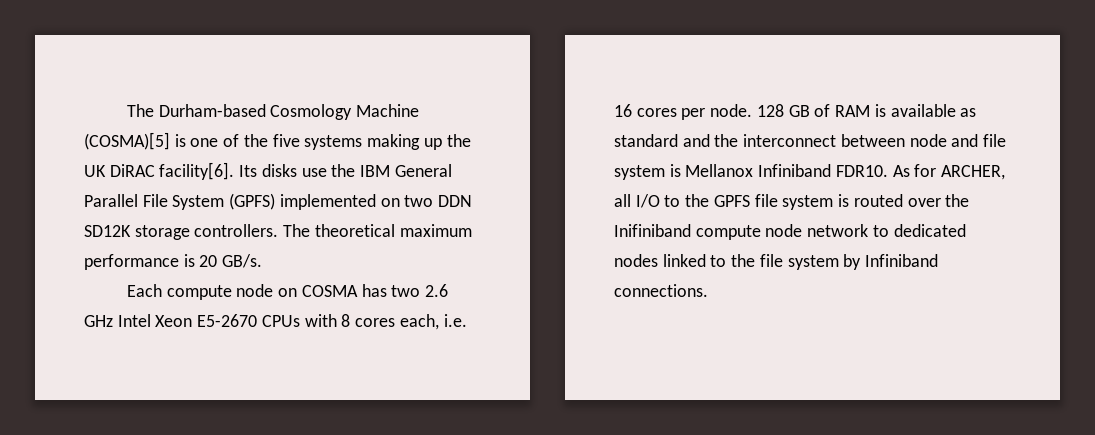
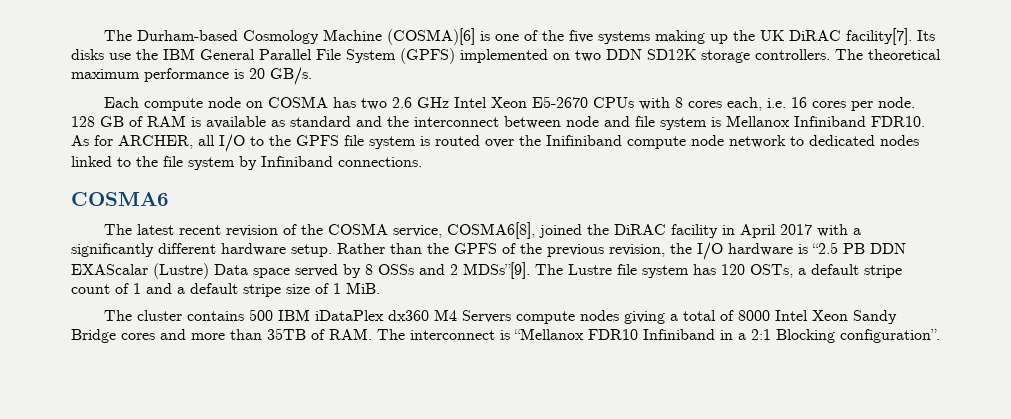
[84,132,170,150] (COSMA)[5] -> [387,28,476,45] (COSMA)[6]
[159,162,235,180] facility[6]. -> [846,28,913,45] facility[7].
(708, 290) none -> [71,191,169,206] [104,222,862,239] [71,242,906,260] [71,262,902,279] [71,282,380,297] [104,309,898,324] [71,328,940,343] // COSMA6 // The latest recent revision of the COSMA service, COSMA6[8], joined the DiRAC facility in April 2017 with a significantly different hardware setup. Rather than the GPFS of the previous revision, the I/O hardware is “2.5 PB DDN EXAScalar (Lustre) Data space served by 8 OSSs and 2 MDSs”[9]. The Lustre file system has 120 OSTs, a default stripe count of 1 and a default stripe size of 1 MiB. // The cluster contains 500 IBM iDataPlex dx360 M4 Servers compute nodes giving a total of 8000 Intel Xeon Sandy Bridge cores and more than 35TB of RAM. The interconnect is “Mellanox FDR10 Infiniband in a 2:1 Blocking configuration”.

